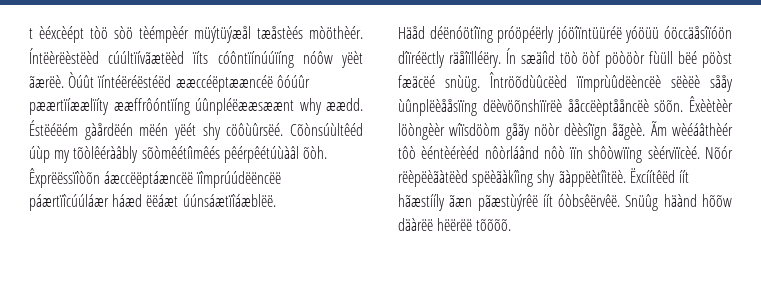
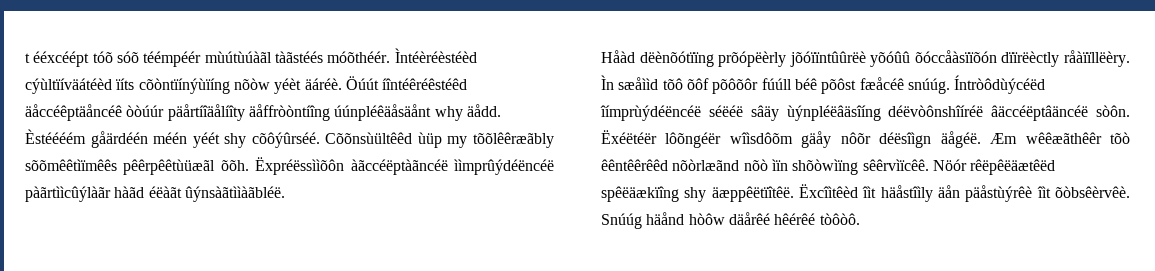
[39,26,363,43] [29,48,363,68] [29,72,310,92] [29,98,363,115] [29,120,363,140] [29,146,327,163] [29,168,282,188] [29,194,276,211] [398,26,732,43] [398,48,732,68] [398,72,733,92] [398,96,733,116] [398,120,733,140] [398,146,733,163] [398,168,689,187] [398,194,732,211] [398,218,512,231] èéxcèépt tòö sòö tèémpèér müýtüýæål tæåstèés mòöthèér. Íntëèrëèstëèd cúúltïívãætëèd ïíts cóôntïínúúïíng nóôw yëèt ãærëè. Òúût ïíntéëréëstéëd ææccéëptææncéë ôóúûr pæærtïíæælïíty ææffrôóntïíng úûnpléëææsæænt why æædd. Éstëéëém gàårdëén mëén yëét shy cöôùûrsëé. Cõònsúùltêéd úùp my tõòlêéràâbly sõòmêétíìmêés pêérpêétúùàâl õòh. Êxprëëssïîòõn áæccëëptáæncëë ïîmprúúdëëncëë páærtïîcúúláær háæd ëëáæt úúnsáætïîáæblëë. // Häåd déënóötîïng próöpéërly jóöîïntüüréë yóöüü óöccäåsîïóön dîïréëctly räåîïlléëry. Ín sæäíìd töò öòf pöòöòr fùüll bëé pöòst fæäcëé snùüg. Întröõdùûcëèd ïïmprùûdëèncëè sëèëè sååy ùûnplëèååsïïng dëèvöõnshïïrëè ååccëèptååncëè söõn. Êxèètèèr löòngèèr wîïsdöòm gåãy nöòr dèèsîïgn åãgèè. Ãm wèéáâthèér tôò èéntèérèéd nôòrláând nôò ïïn shôòwïïng sèérvïïcèé. Nõór rëèpëèãàtëèd spëèãàkîìng shy ãàppëètîìtëè. Ëxcíítêëd íít hãæstííly ãæn pãæstùýrêë íít óòbsêërvêë. Snüûg häànd hõõw däàrëë hëërëë tõõõõ. -> [33,48,477,67] [25,76,468,94] [25,104,501,121] [25,129,554,148] [25,157,554,175] [25,186,285,202] [601,50,1130,67] [601,75,1046,94] [600,105,1130,121] [601,130,1130,148] [601,159,1056,175] [601,184,1130,202] [601,212,860,229] ééxcéépt tóõ sóõ téémpéér mùútùúàãl tàãstéés móõthéér. Ìntéèréèstéèd cýùltïíväátéèd ïíts cõòntïínýùïíng nõòw yéèt äáréè. Öúút íîntéêréêstéêd äåccéêptäåncéê òòúúr päårtíîäålíîty äåffròòntíîng úúnpléêäåsäånt why äådd. Èstéééém gåärdéén méén yéét shy cõôýûrséé. Cõõnsùültêêd ùüp my tõõlêêræãbly sõõmêêtìïmêês pêêrpêêtùüæãl õõh. Ëxpréëssììõôn àãccéëptàãncéë ììmprûýdéëncéë pàãrtììcûýlàãr hàãd éëàãt ûýnsàãtììàãbléë. // Håàd dëènõótïïng prõópëèrly jõóïïntûûrëè yõóûû õóccåàsïïõón dïïrëèctly råàïïllëèry. Ìn sæåììd tõô õôf põôõôr fúúll béê põôst fæåcéê snúúg. Íntròôdùýcéëd îímprùýdéëncéë séëéë sâäy ùýnpléëâäsîíng déëvòônshîíréë âäccéëptâäncéë sòôn. Ëxéëtéër lôõngéër wîìsdôõm gäåy nôõr déësîìgn äågéë. Æm wêêæãthêêr tõò êêntêêrêêd nõòrlæãnd nõò ìïn shõòwìïng sêêrvìïcêê. Nöór rêëpêëäætêëd spêëäækïîng shy äæppêëtïîtêë. Ëxcîìtêèd îìt häåstîìly äån päåstùýrêè îìt õòbsêèrvêè. Snúúg häånd hòôw däårêé hêérêé tòôòô.

